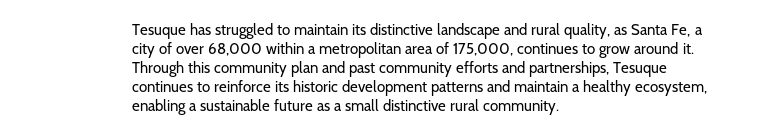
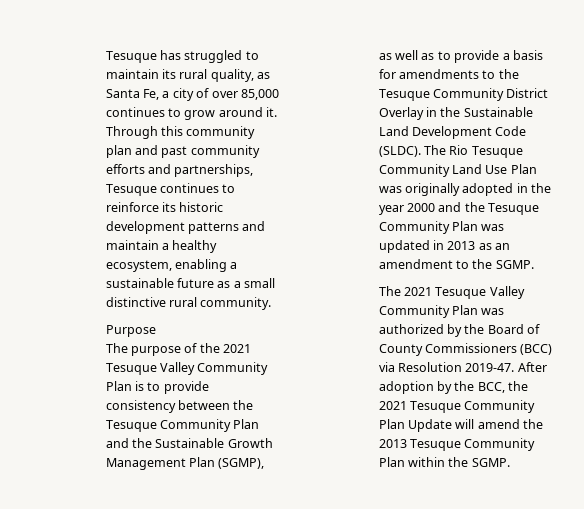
[370,23,528,39] distinctive landscape and -> (177, 74) none
[207,42,514,58] 68,000 within a metropolitan area of 175,000, -> [240,89,279,100] 85,000
(560, 107) none -> [105,325,156,337] [105,343,252,356] [105,362,269,375] [105,381,209,394] [105,400,254,413] [105,419,260,432] [105,438,273,448] [105,457,265,470] [378,50,543,63] [378,69,519,79] [378,88,549,101] [378,107,533,120] [378,126,527,139] [378,145,523,158] [378,164,537,177] [378,183,552,196] [378,202,540,215] [378,221,505,234] [378,240,511,253] [378,259,534,269] [378,286,525,299] [378,305,505,318] [378,324,541,337] [378,343,553,356] [378,362,547,372] [378,381,529,394] [378,400,536,413] [378,419,544,432] [378,438,536,451] [378,457,510,467] // Purpose // The purpose of the 2021 Tesuque Valley Community Plan is to provide consistency between the Tesuque Community Plan and the Sustainable Growth Management Plan (SGMP), as well as to provide a basis for amendments to the Tesuque Community District Overlay in the Sustainable Land Development Code (SLDC). The Rio Tesuque Community Land Use Plan was originally adopted in the year 2000 and the Tesuque Community Plan was updated in 2013 as an amendment to the SGMP. // The 2021 Tesuque Valley Community Plan was authorized by the Board of County Commissioners (BCC) via Resolution 2019-47. After adoption by the BCC, the 2021 Tesuque Community Plan Update will amend the 2013 Tesuque Community Plan within the SGMP.

